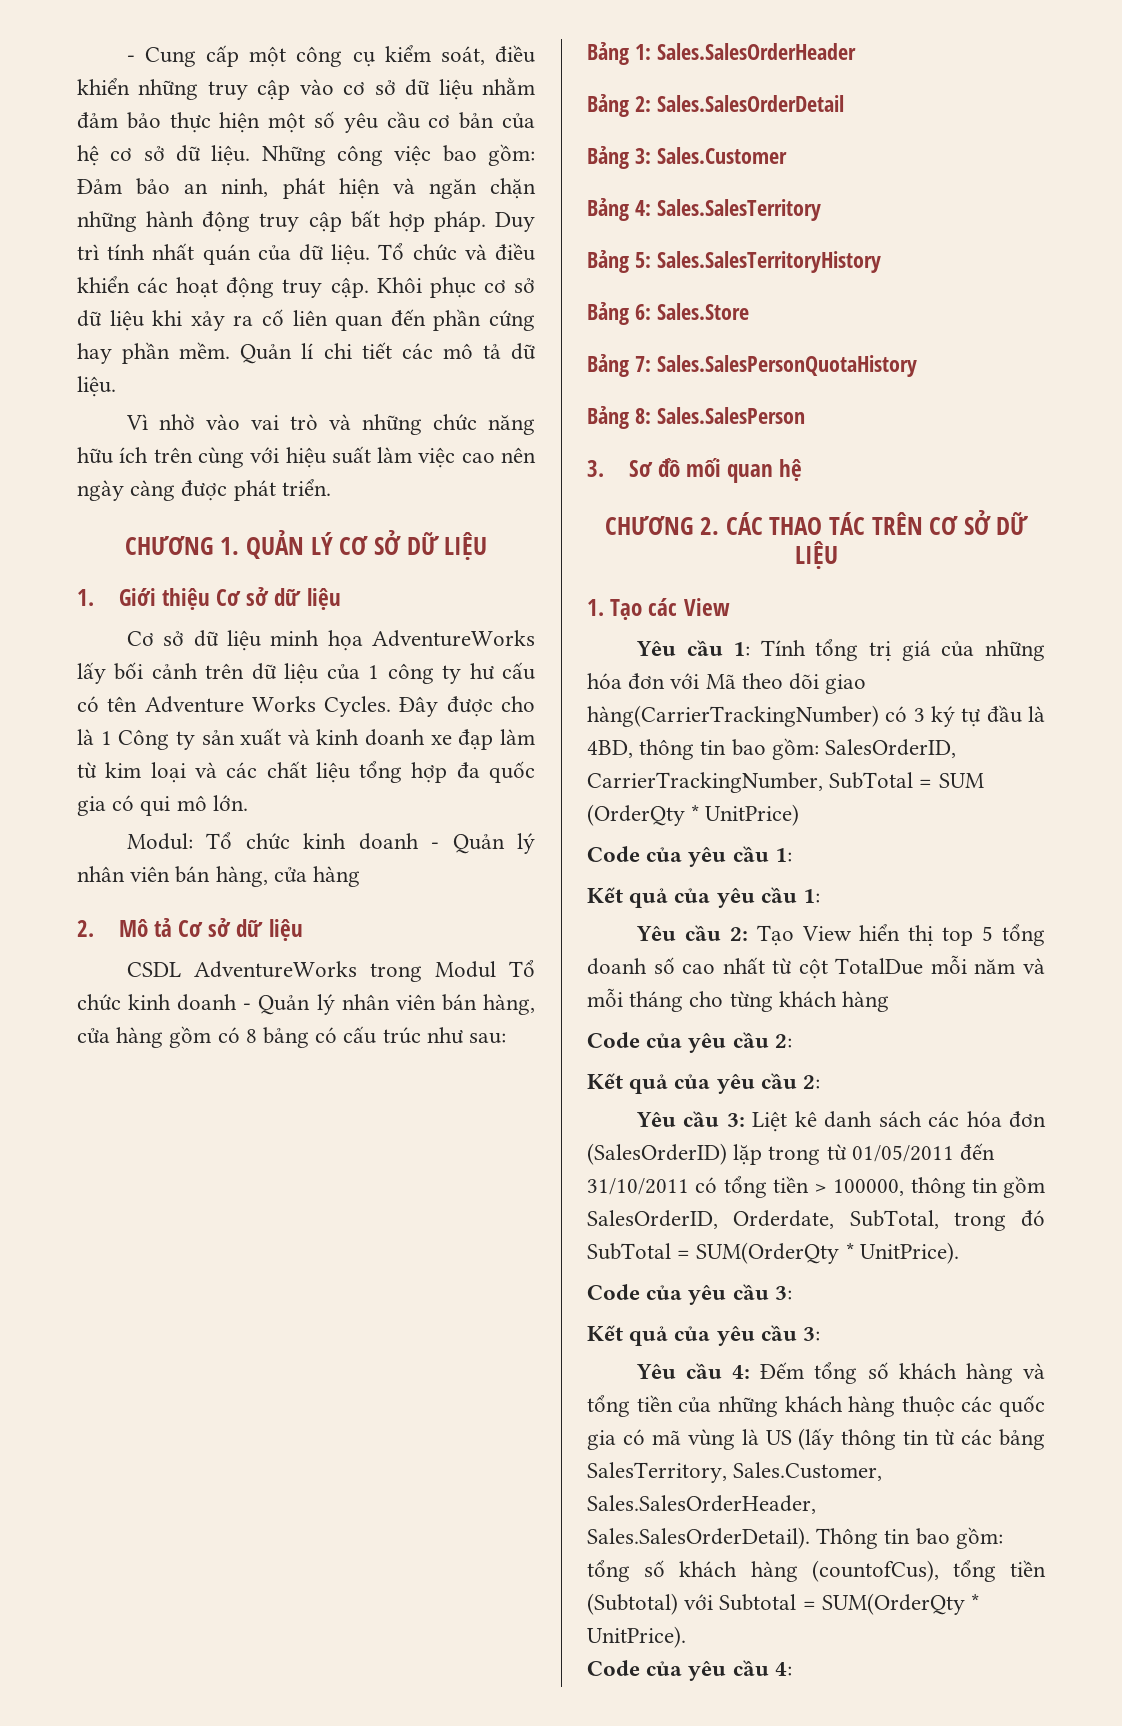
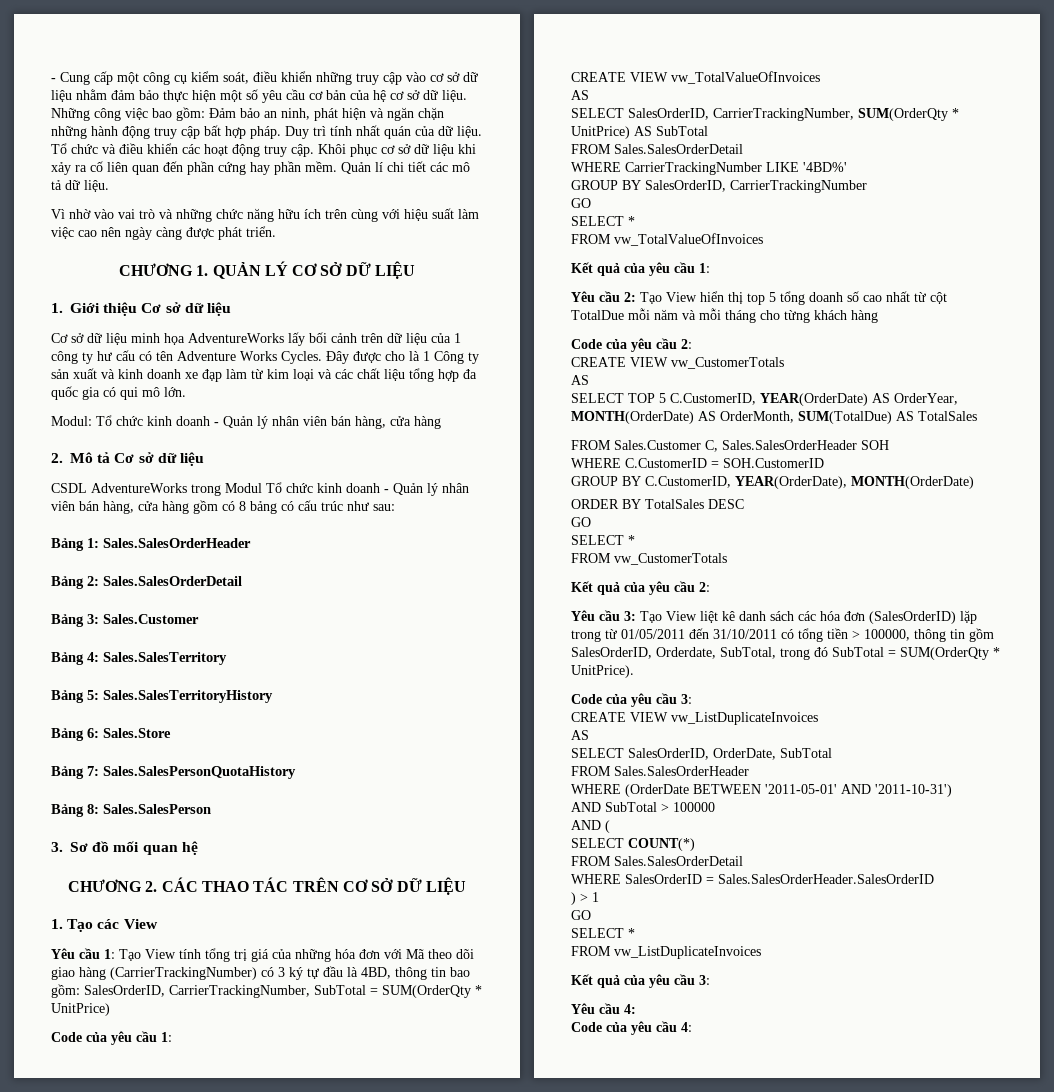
[760,640,806,656] Tính -> [119,949,201,961] Tạo View tính
[587,705,879,727] hàng(CarrierTrackingNumber) -> [79,967,257,980] hàng (CarrierTrackingNumber)
[938,773,984,788] [587,804,685,826] SUM (OrderQty -> [382,985,471,998] SUM(OrderQty
(792, 855) none -> [571,71,820,84] [571,90,589,100] [571,108,959,121] [571,126,708,139] [571,144,743,154] [571,162,847,175] [571,180,867,193] [571,198,591,208] [571,216,635,226] [571,233,763,246] // CREATE VIEW vw_TotalValueOfInvoices // AS // SELECT SalesOrderID, CarrierTrackingNumber, SUM(OrderQty * UnitPrice) AS SubTotal // FROM Sales.SalesOrderDetail // WHERE CarrierTrackingNumber LIKE '4BD%' // GROUP BY SalesOrderID, CarrierTrackingNumber // GO // SELECT * // FROM vw_TotalValueOfInvoices
(792, 1041) none -> [571,357,784,369] [571,375,589,385] [571,393,958,406] [571,411,977,424] [571,440,889,452] [571,458,824,468] [571,476,974,489] [571,499,744,509] [571,517,591,527] [571,535,635,545] [571,553,727,565] // CREATE VIEW vw_CustomerTotals // AS // SELECT TOP 5 C.CustomerID, YEAR(OrderDate) AS OrderYear, MONTH(OrderDate) AS OrderMonth, SUM(TotalDue) AS TotalSales // FROM Sales.Customer C, Sales.SalesOrderHeader SOH // WHERE C.CustomerID = SOH.CustomerID // GROUP BY C.CustomerID, YEAR(OrderDate), MONTH(OrderDate) // ORDER BY TotalSales DESC // GO // SELECT * // FROM vw_CustomerTotals
[752,1111,788,1132] Liệt -> [640,611,718,623] Tạo View liệt
(792, 1293) none -> [571,712,818,725] [571,730,589,740] [571,748,832,760] [571,766,749,776] [571,784,952,797] [571,802,715,812] [571,820,610,833] [571,838,695,851] [571,856,743,866] [571,874,934,884] [571,892,599,905] [571,910,591,920] [571,928,635,938] [571,946,761,959] // CREATE VIEW vw_ListDuplicateInvoices // AS // SELECT SalesOrderID, OrderDate, SubTotal // FROM Sales.SalesOrderHeader // WHERE (OrderDate BETWEEN '2011-05-01' AND '2011-10-31') // AND SubTotal > 100000 // AND ( // SELECT COUNT(*) // FROM Sales.SalesOrderDetail // WHERE SalesOrderID = Sales.SalesOrderHeader.SalesOrderID // ) > 1 // GO // SELECT * // FROM vw_ListDuplicateInvoices
[760,1362,1045,1384] [587,1395,1045,1417] [587,1428,1045,1450] [587,1462,883,1483] [587,1495,816,1514] [587,1527,1003,1549] [587,1560,1046,1582] [587,1593,980,1615] [587,1626,686,1648] Đếm tổng số khách hàng và tổng tiền của những khách hàng thuộc các quốc gia có mã vùng là US (lấy thông tin từ các bảng SalesTerritory, Sales.Customer, Sales.SalesOrderHeader, Sales.SalesOrderDetail). Thông tin bao gồm: tổng số khách hàng (countofCus), tổng tiền (Subtotal) với Subtotal = SUM(OrderQty * UnitPrice). -> (636, 1009) none

